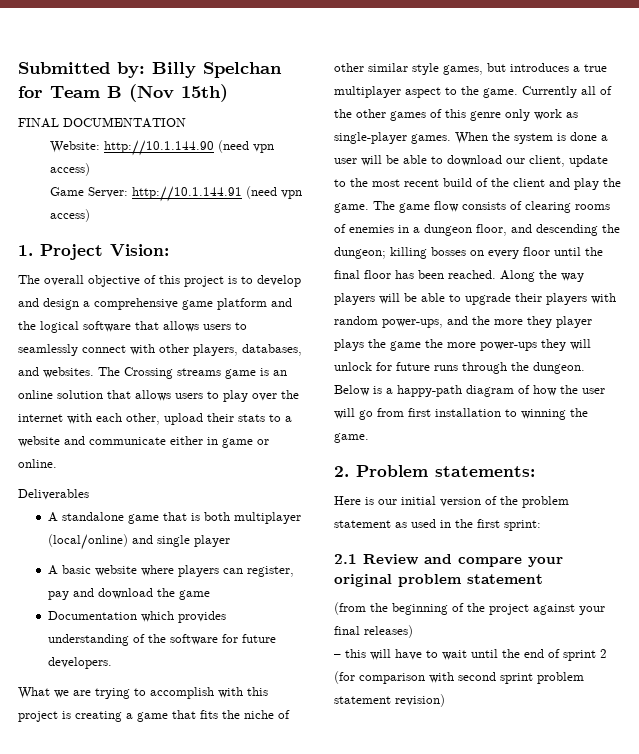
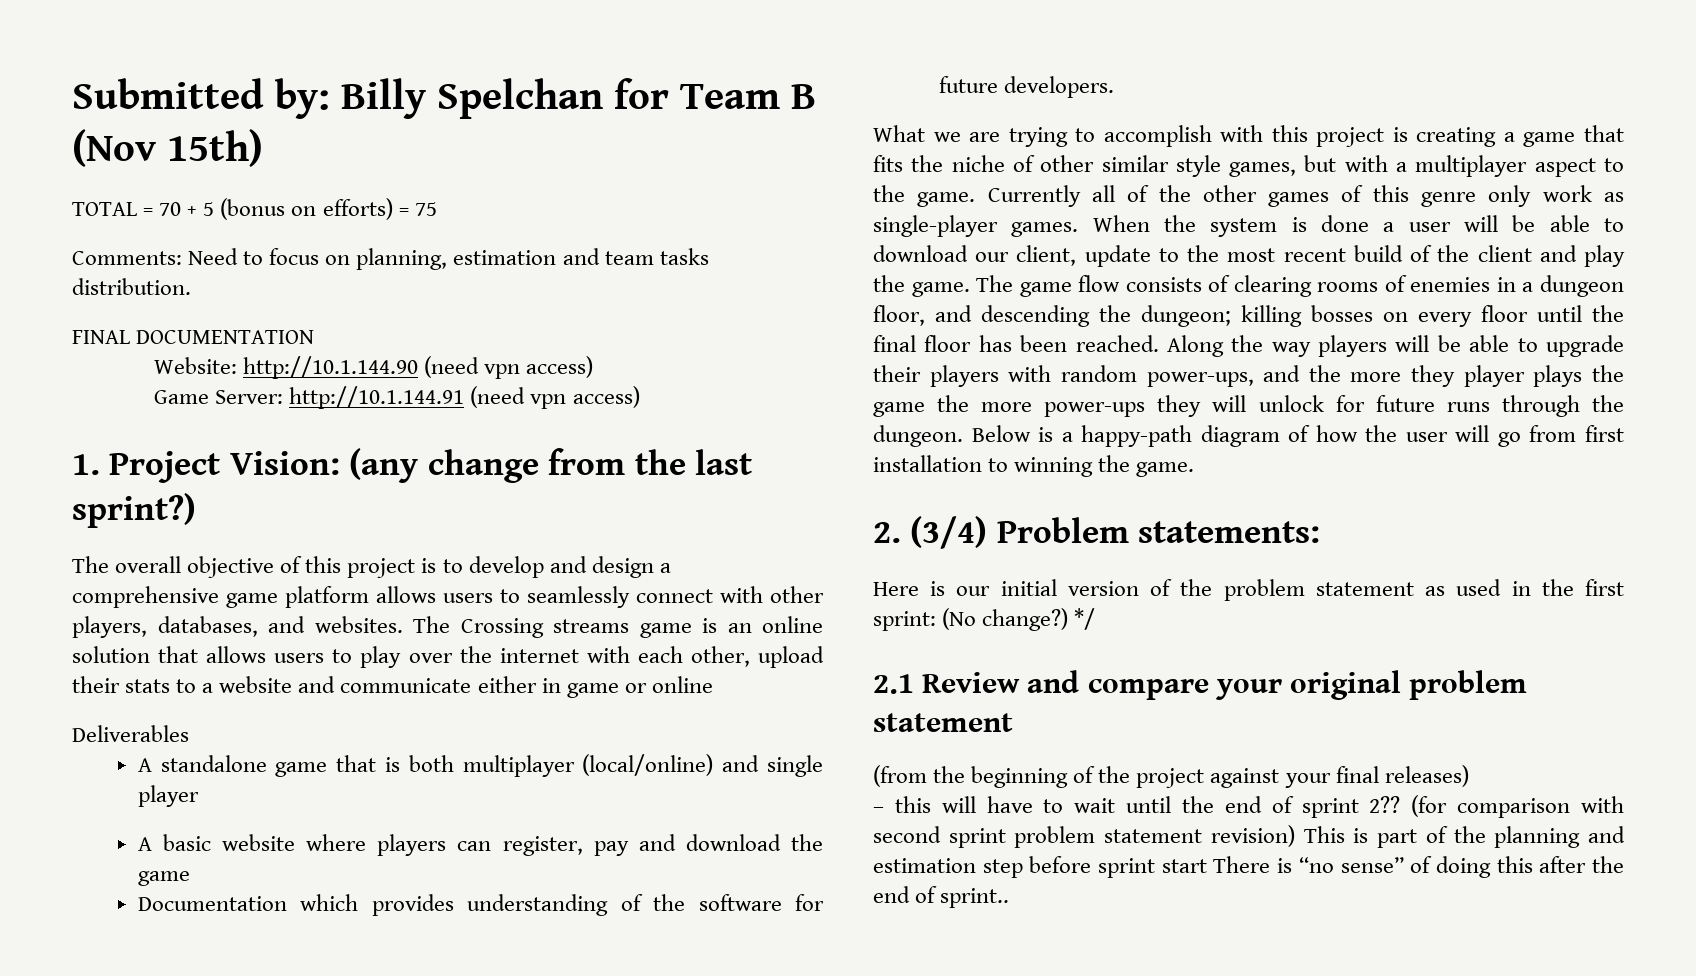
(228, 93) none -> [72,198,437,220] [72,248,709,270] [72,278,191,295] // TOTAL = 70 + 5 (bonus on efforts) = 75 // Comments: Need to focus on planning, estimation and team tasks distribution.
(169, 250) none -> [349,448,753,483] [72,493,196,528] (any change from the last sprint?)
[271,298,292,307] [18,321,159,333] and the logical software that -> (369, 597) none
[18,459,57,468] online. -> [651,676,713,693] online
[510,63,607,72] introduces a true -> [1344,155,1408,172] with a
(349, 471) none -> [910,516,988,549] (3/4)
(541, 525) none -> [942,608,1096,631] (No change?) */
[600,649,607,658] 2 -> [1369,796,1401,813] 2??
(445, 700) none -> [1303,826,1625,848] [873,856,1624,878] [873,886,1010,908] This is part of the planning and estimation step before sprint start There is “no sense” of doing this after the end of sprint..

